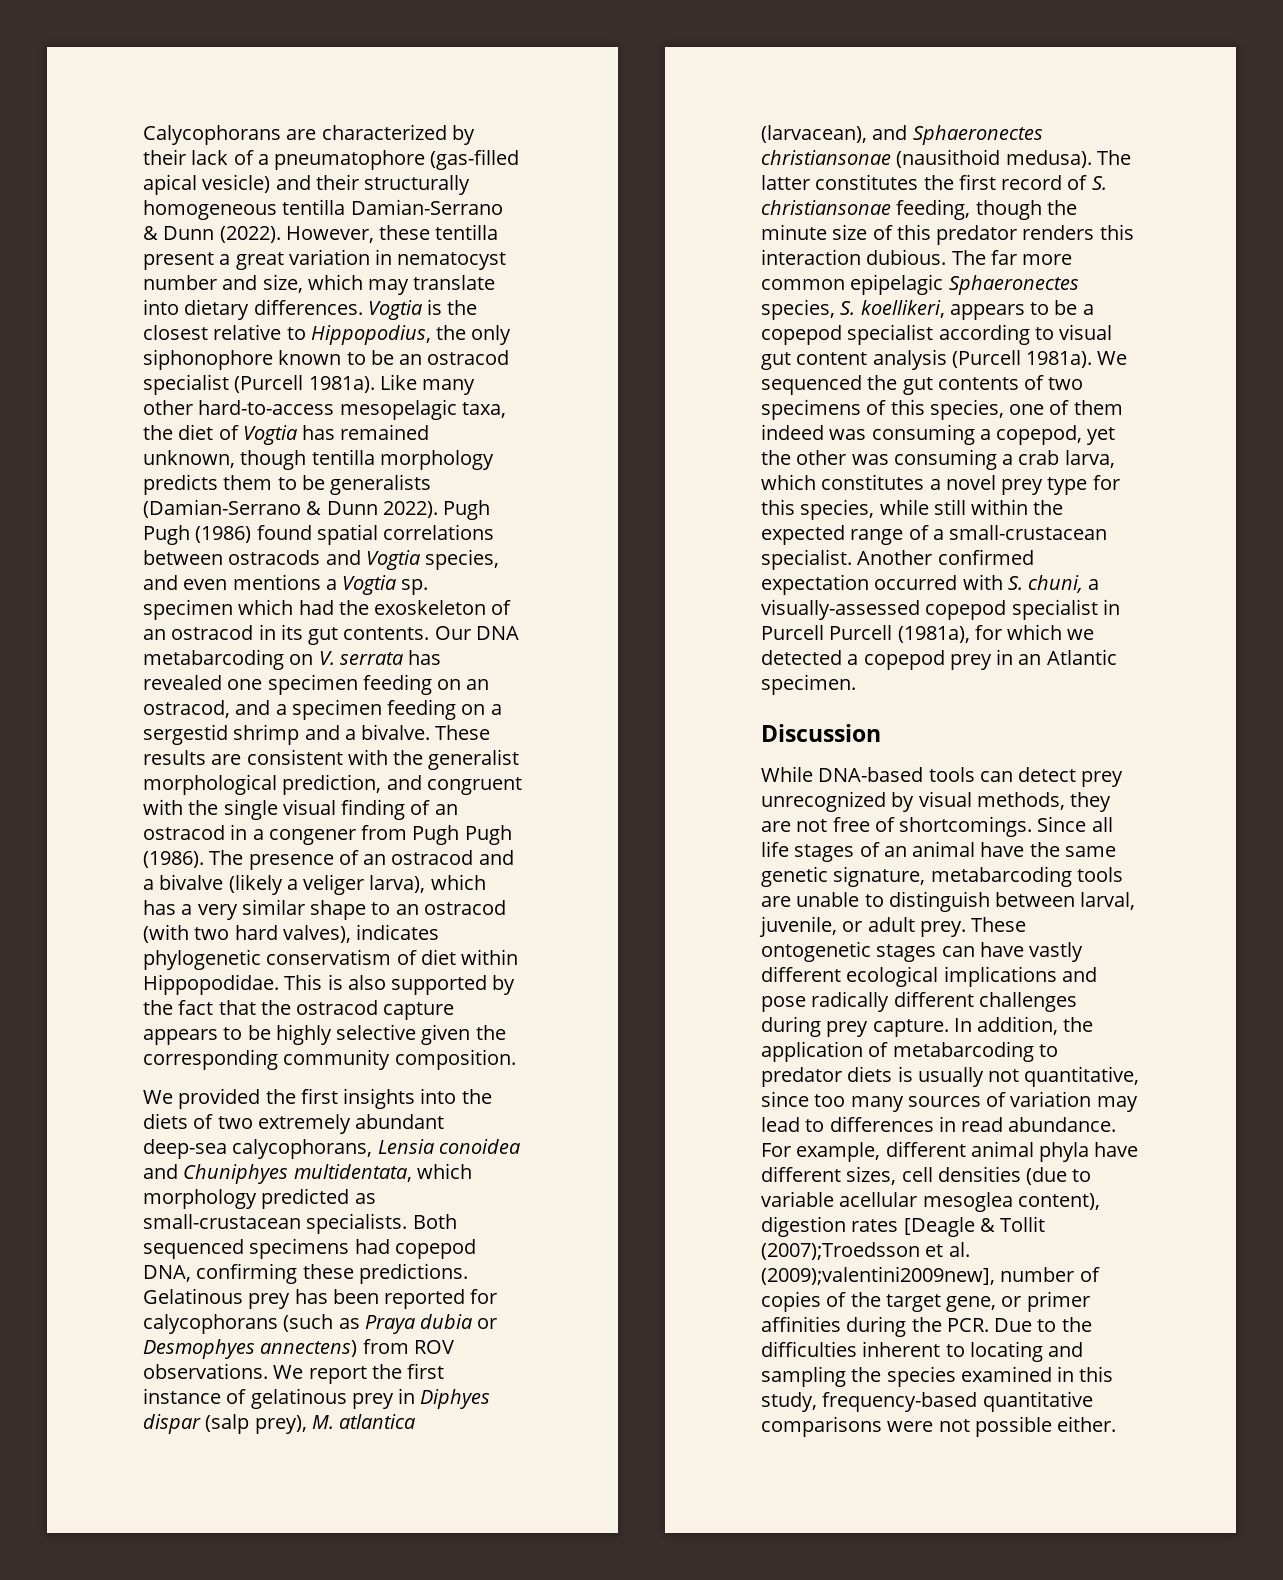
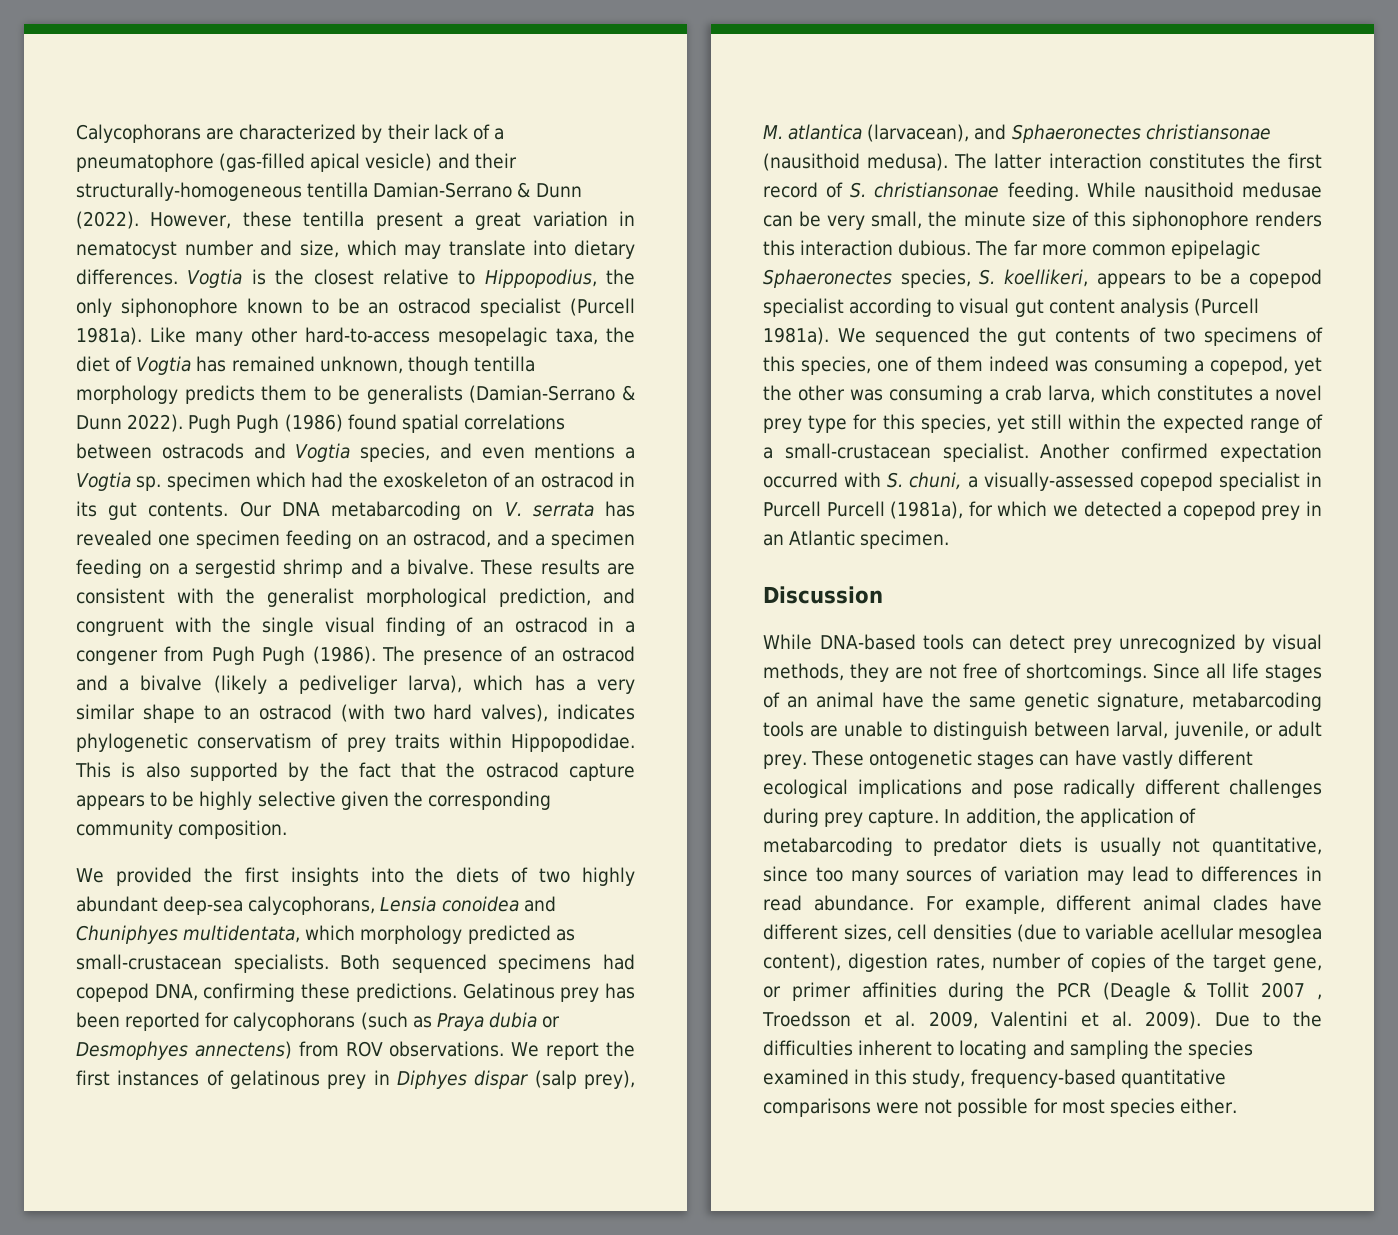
[364,175,471,195] [143,200,277,220] structurally homogeneous -> [76,182,302,201] structurally-homogeneous
[303,874,365,895] veliger -> [298,675,398,694] pediveliger
[420,949,456,965] diet -> [346,733,440,752] prey traits
[257,1114,351,1134] extremely -> [582,867,636,886] highly
[143,1388,221,1404] instance -> [117,1070,200,1086] instances
(810, 182) none -> [1048,153,1142,169] interaction
[896,199,1042,220] feeding, though -> [1007,182,1322,201] [763,211,923,230] feeding. While nausithoid medusae can be very small,
[936,225,1018,245] predator -> [1131,211,1249,230] siphonophore
[879,499,929,515] while -> [996,415,1025,433] yet
[1039,1142,1090,1162] phyla -> [1213,895,1269,911] clades
[851,1216,1046,1237] [761,1242,970,1260] [761,1266,995,1285] rates [Deagle & Tollit (2007);Troedsson et al. (2009);valentini2009new], -> [935,954,985,971] rates,
[946,1318,989,1332] PCR. -> [1057,982,1322,1001] [762,1011,1202,1029] PCR (Deagle & Tollit 2007 , Troedsson et al. 2009, Valentini et al. 2009).
(1052, 1426) none -> [1033,1098,1175,1117] for most species

